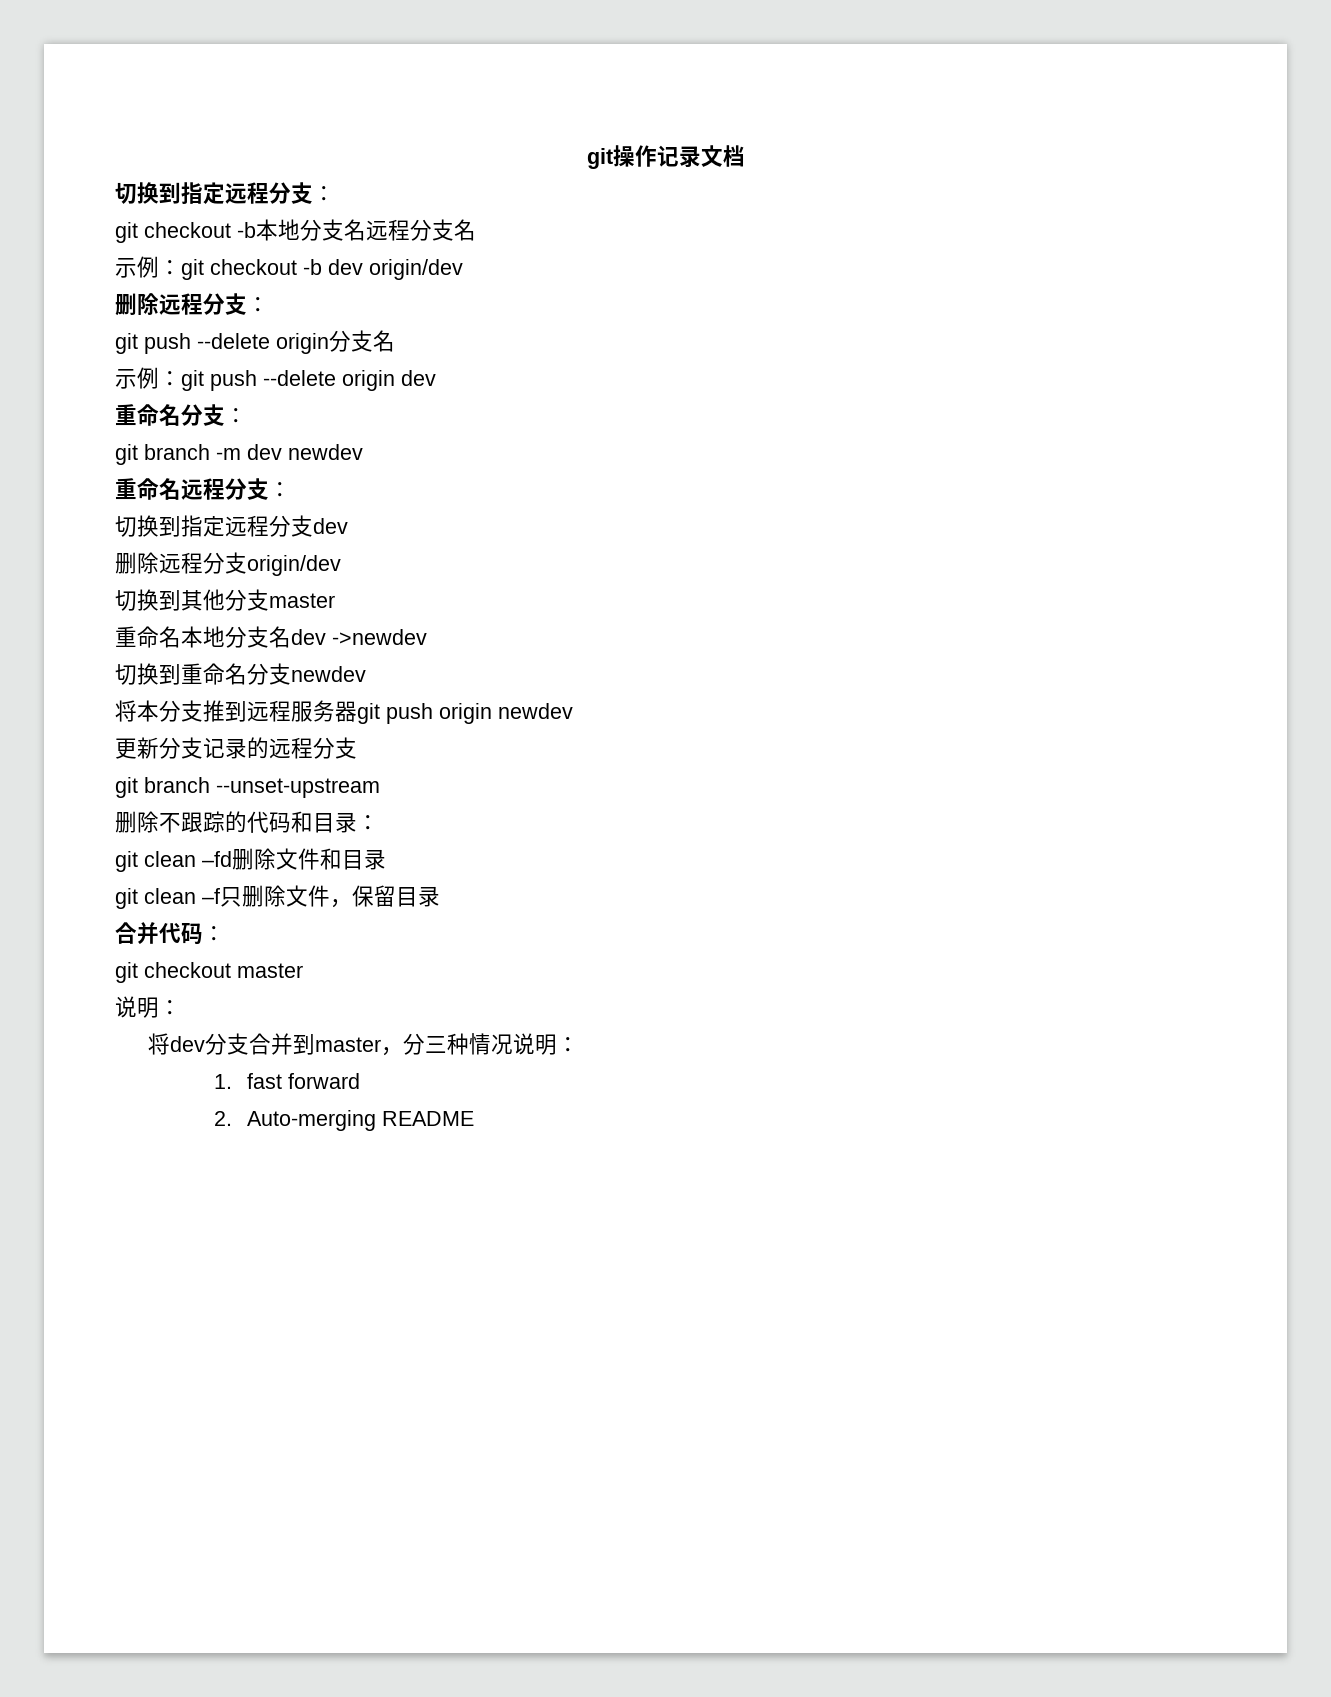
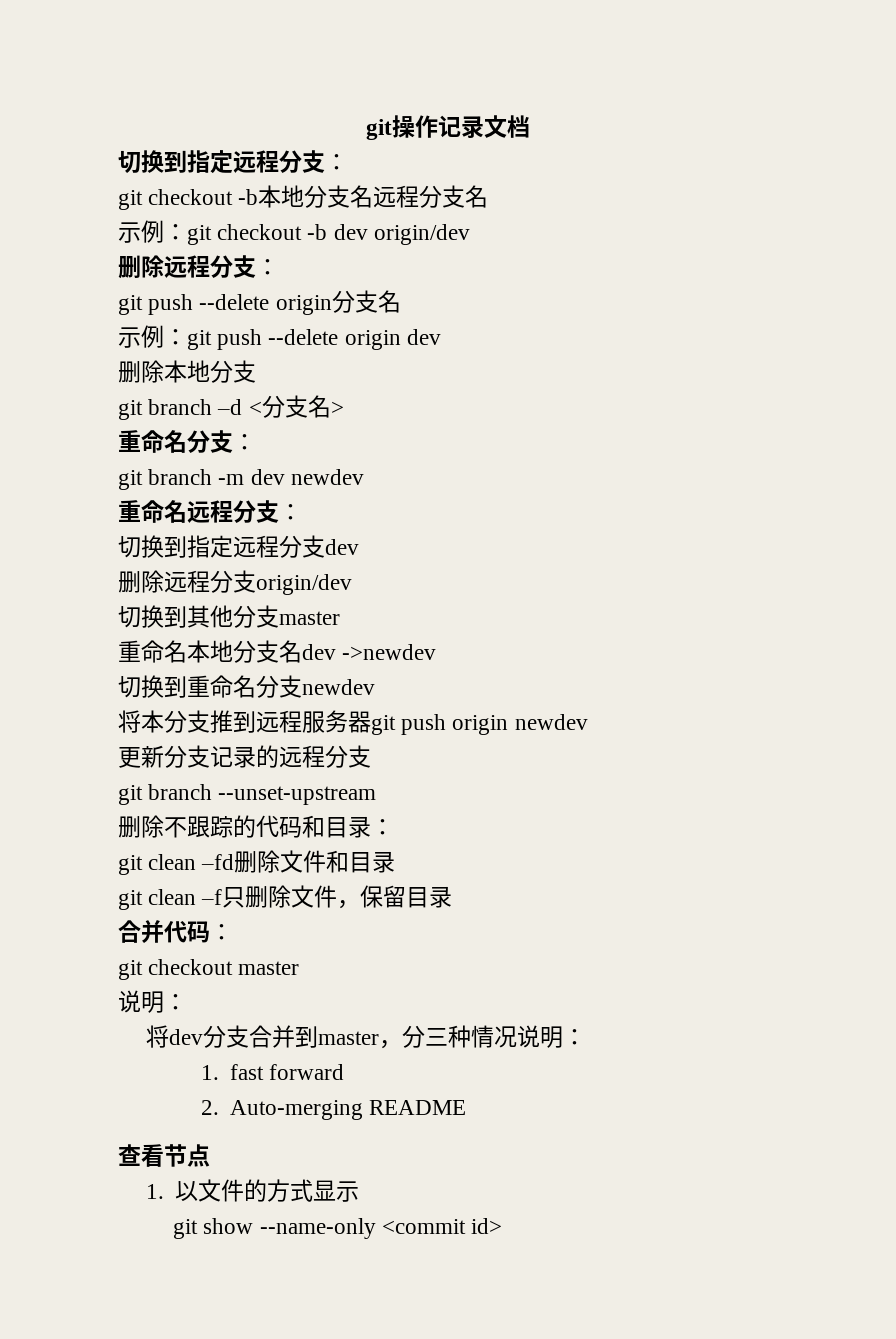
(436, 378) none -> [118,360,256,383] [118,395,344,420] // 删除本地分支 // git branch –d <分支名>
(475, 1118) none -> [118,1144,210,1167] [145,1179,360,1202] [173,1218,502,1239] // 查看节点 // 1.以文件的方式显示 // git show --name-only <commit id>

